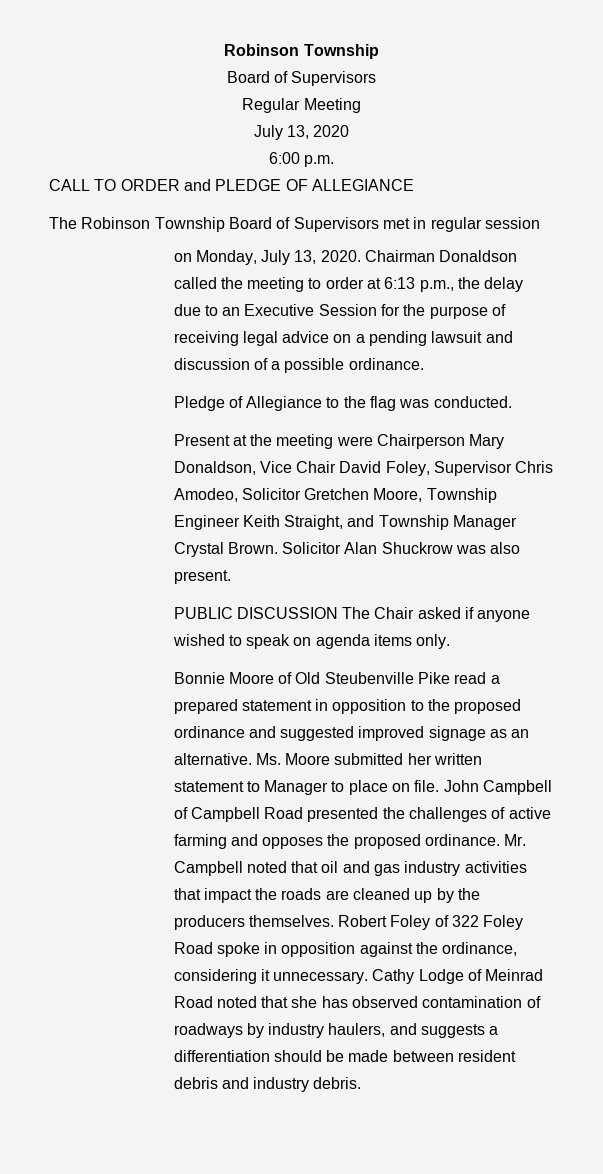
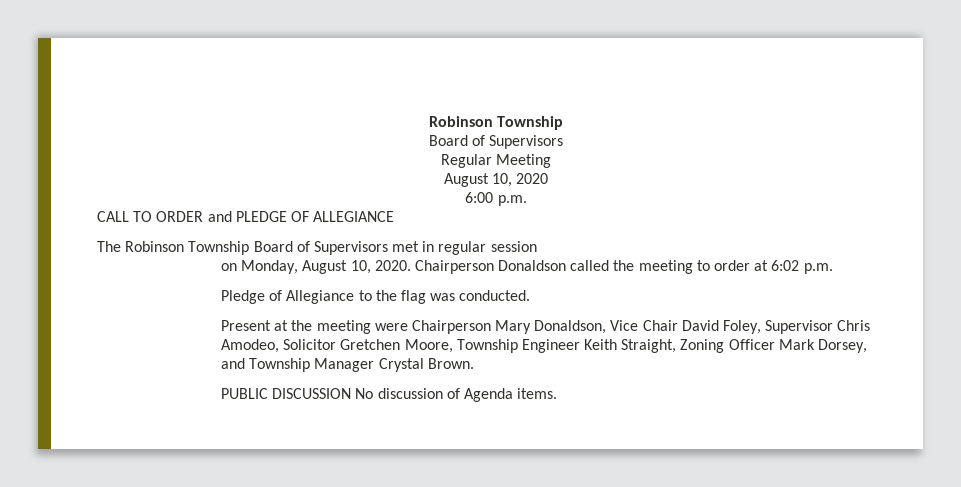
[253,125,309,140] July 13, -> [443,173,512,187] August 10,
[261,250,436,265] July 13, 2020. Chairman -> [302,260,494,274] August 10, 2020. Chairperson
[384,277,524,292] [173,304,507,319] [173,331,513,346] [173,358,424,373] 6:13 p.m., the delay due to an Executive Session for the purpose of receiving legal advice on a pending lawsuit and discussion of a possible ordinance. -> [771,260,833,274] 6:02 p.m.
(344, 522) none -> [680,339,868,353] Zoning Officer Mark Dorsey,
[282,542,521,554] [173,570,231,584] [173,607,531,622] [172,634,451,649] [173,672,500,684] [173,699,522,714] [173,726,530,741] [173,753,483,765] [173,780,553,795] [173,807,551,822] [173,834,527,849] [173,861,527,876] [173,888,481,903] [173,915,524,930] [173,942,518,957] [173,969,544,984] [173,996,541,1008] [173,1023,499,1038] [173,1050,517,1062] [173,1077,362,1092] Solicitor Alan Shuckrow was also present. // PUBLIC DISCUSSION The Chair asked if anyone wished to speak on agenda items only. // Bonnie Moore of Old Steubenville Pike read a prepared statement in opposition to the proposed ordinance and suggested improved signage as an alternative. Ms. Moore submitted her written statement to Manager to place on file. John Campbell of Campbell Road presented the challenges of active farming and opposes the proposed ordinance. Mr. Campbell noted that oil and gas industry activities that impact the roads are cleaned up by the producers themselves. Robert Foley of 322 Foley Road spoke in opposition against the ordinance, considering it unnecessary. Cathy Lodge of Meinrad Road noted that she has observed contamination of roadways by industry haulers, and suggests a differentiation should be made between resident debris and industry debris. -> [220,388,558,402] // PUBLIC DISCUSSION No discussion of Agenda items.

